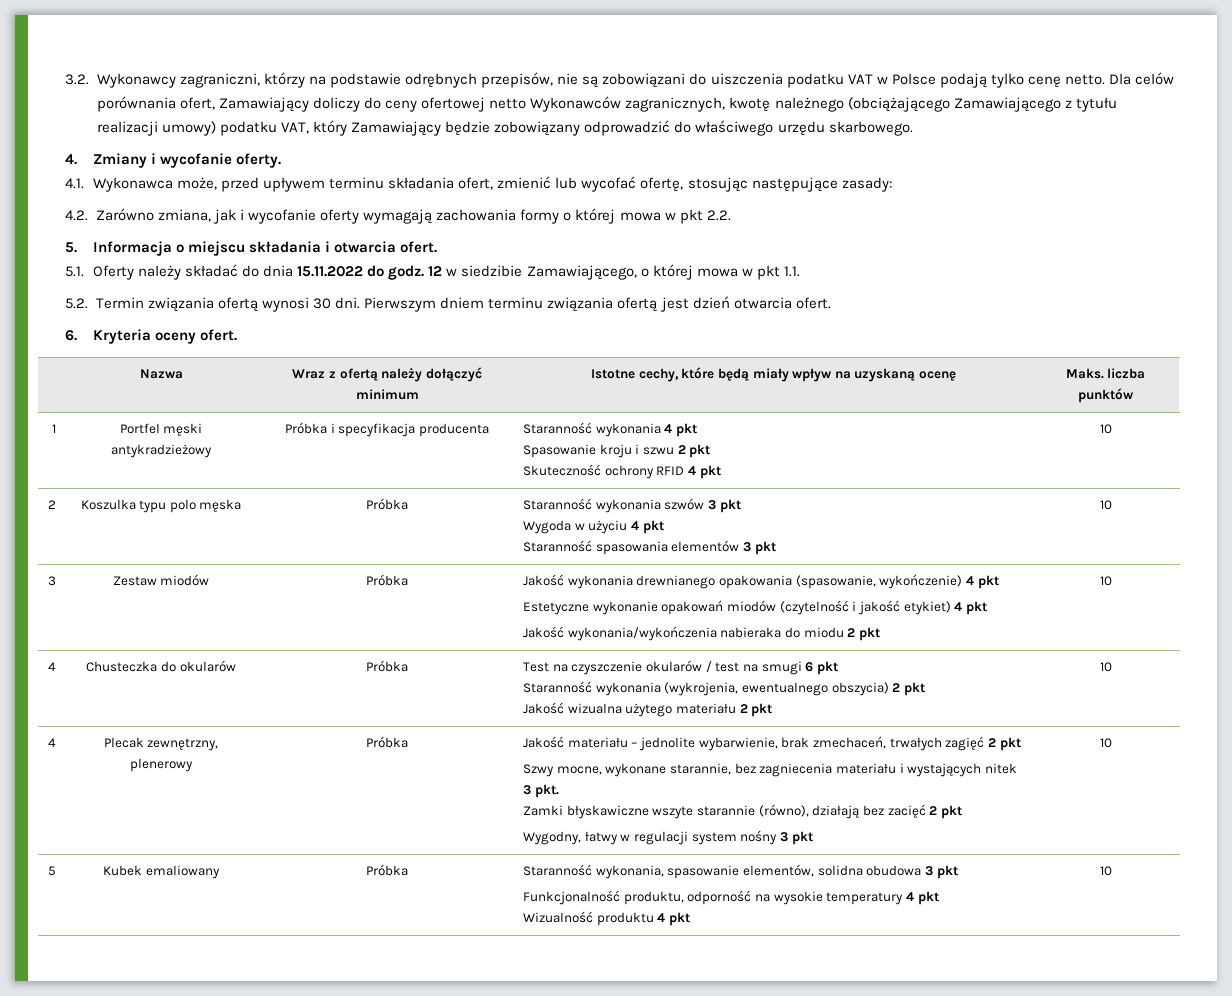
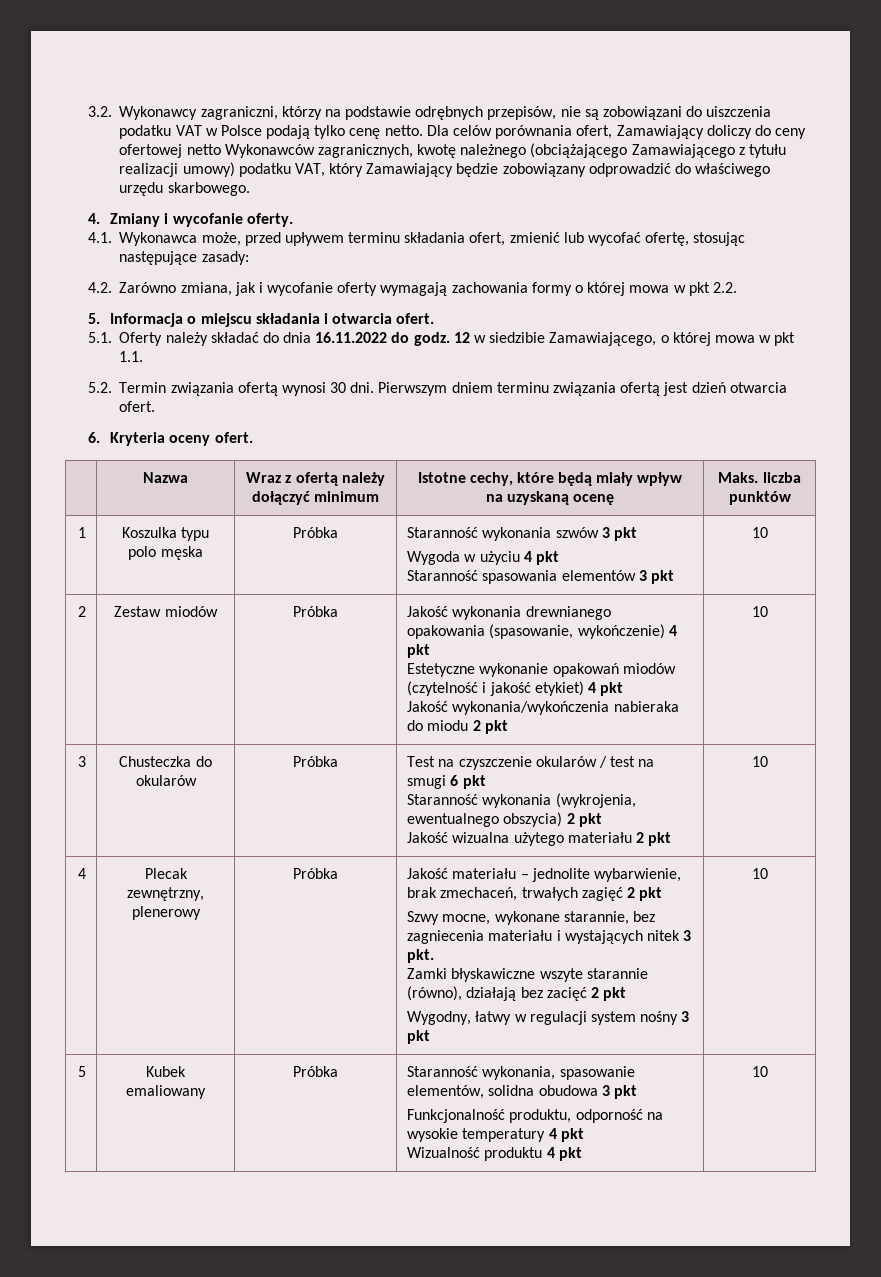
[297,266,364,277] 15.11.2022 -> [315,332,388,343] 16.11.2022
[119,423,203,436] [111,444,212,458] [285,422,489,437] [523,422,698,437] [523,444,711,458] [523,464,721,479] [1099,424,1112,434] [47,500,56,509] | Portfel męski antykradzieżowy | Próbka i specyfikacja producenta | Staranność wykonania 4 pkt // Spasowanie kroju i szwu 2 pkt // Skuteczność ochrony RFID 4 pkt | 10 // 2 -> (86, 532) none
[47,576,56,586] 3 -> [77,606,86,617] 2
[47,662,56,671] 4 -> [77,756,86,767] 3

